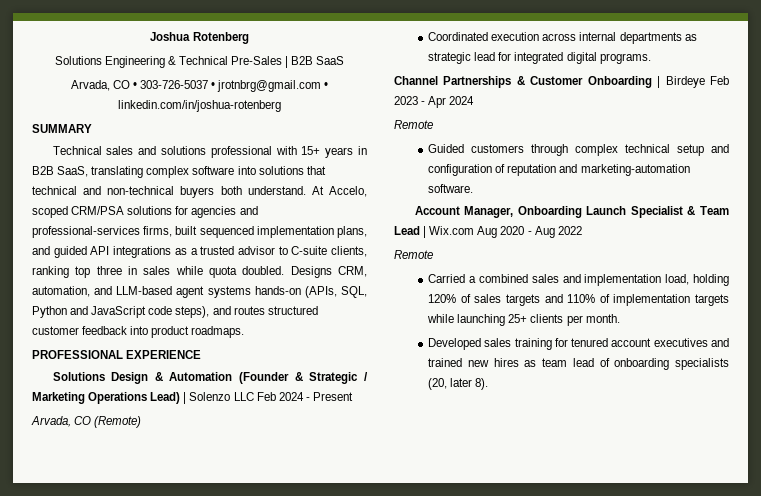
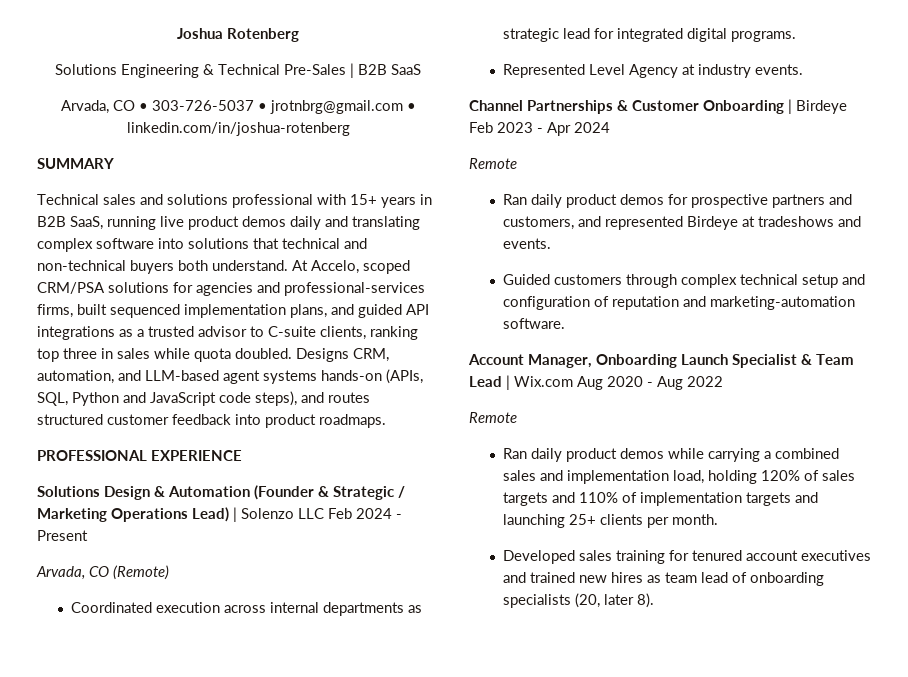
(89, 171) none -> [107,216,348,230] running live product demos daily and
(651, 58) none -> [502,64,803,78] // Represented Level Agency at industry events.
(433, 124) none -> [502,194,852,208] [502,216,861,230] [502,238,551,249] // Ran daily product demos for prospective partners and customers, and represented Birdeye at tradeshows and events.
[428,274,466,283] Carried -> [502,448,760,462] Ran daily product demos while carrying
[427,314,455,323] while -> [794,492,818,503] and

